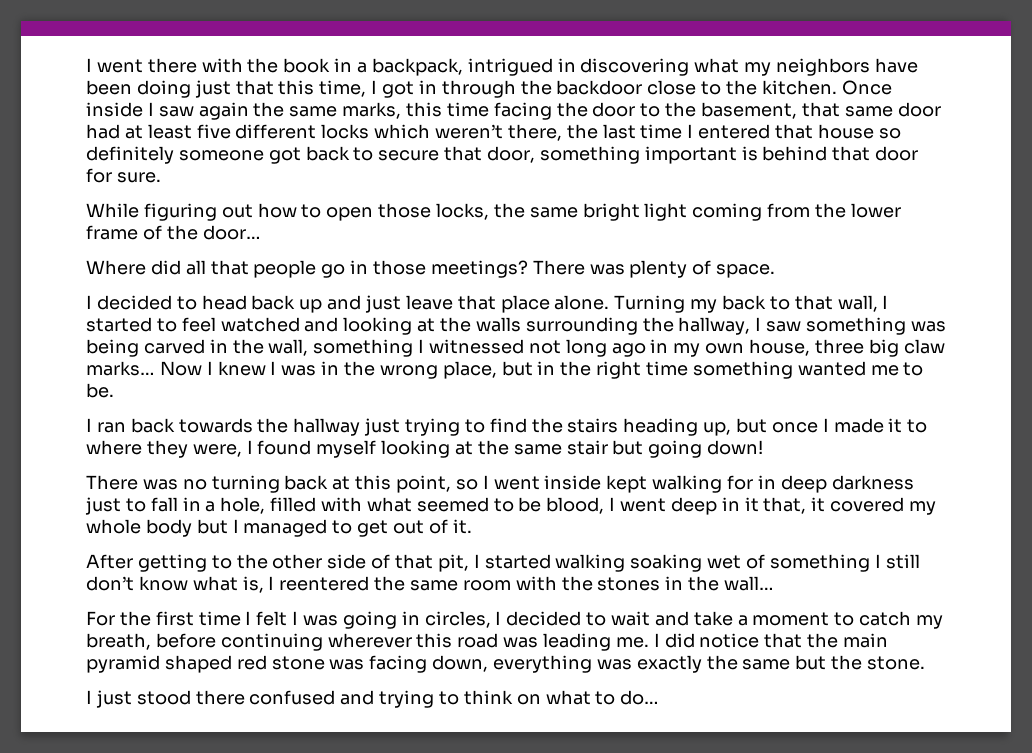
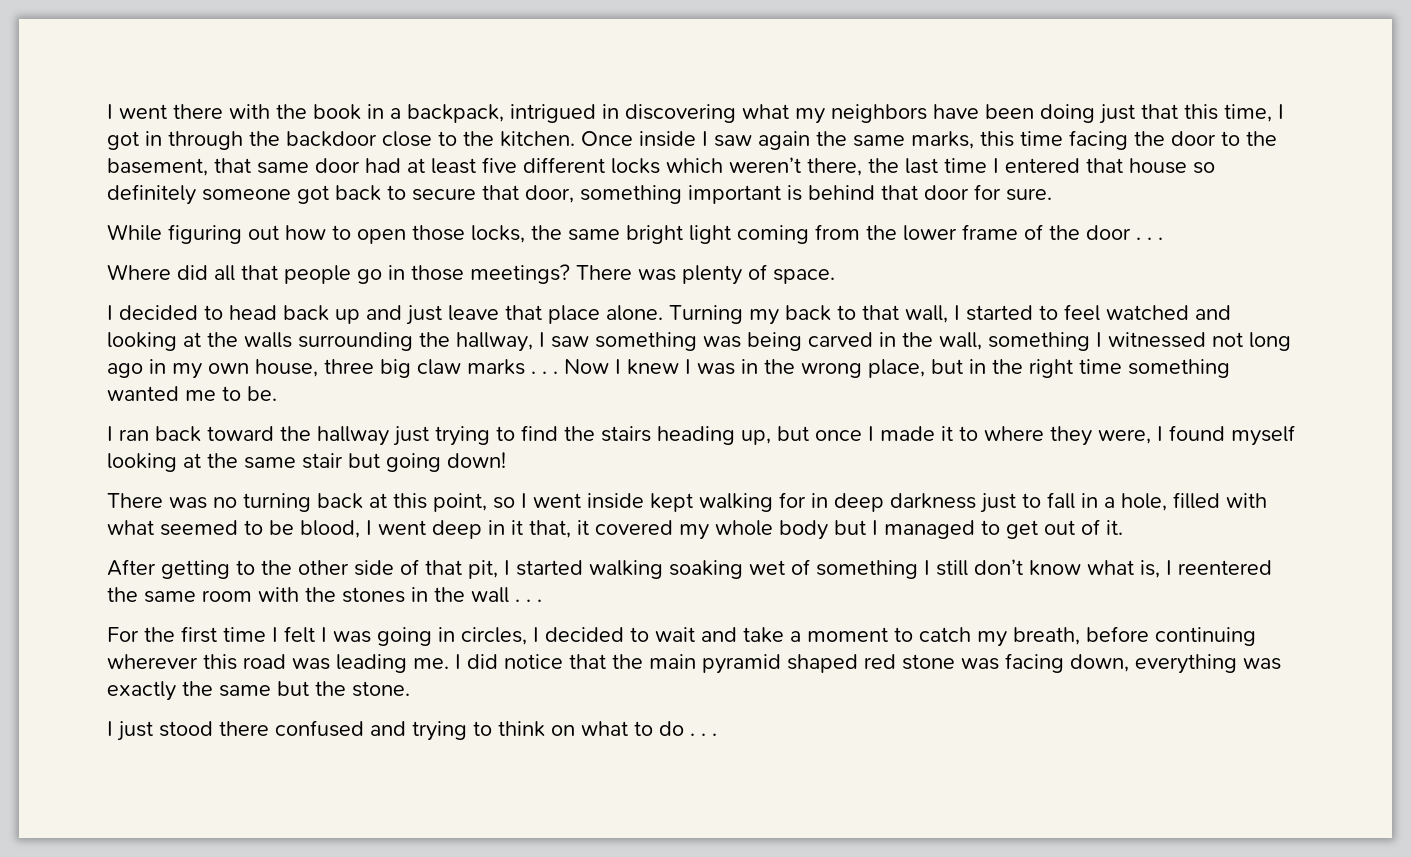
[202,225,261,240] door… -> [1086,225,1163,240] door . . .
[86,361,155,376] marks… -> [467,359,558,375] marks . . .
[178,418,253,433] towards -> [207,426,274,441] toward
[724,576,775,591] wall… -> [471,587,542,603] wall . . .
[620,690,660,705] do… -> [659,721,717,736] do . . .

